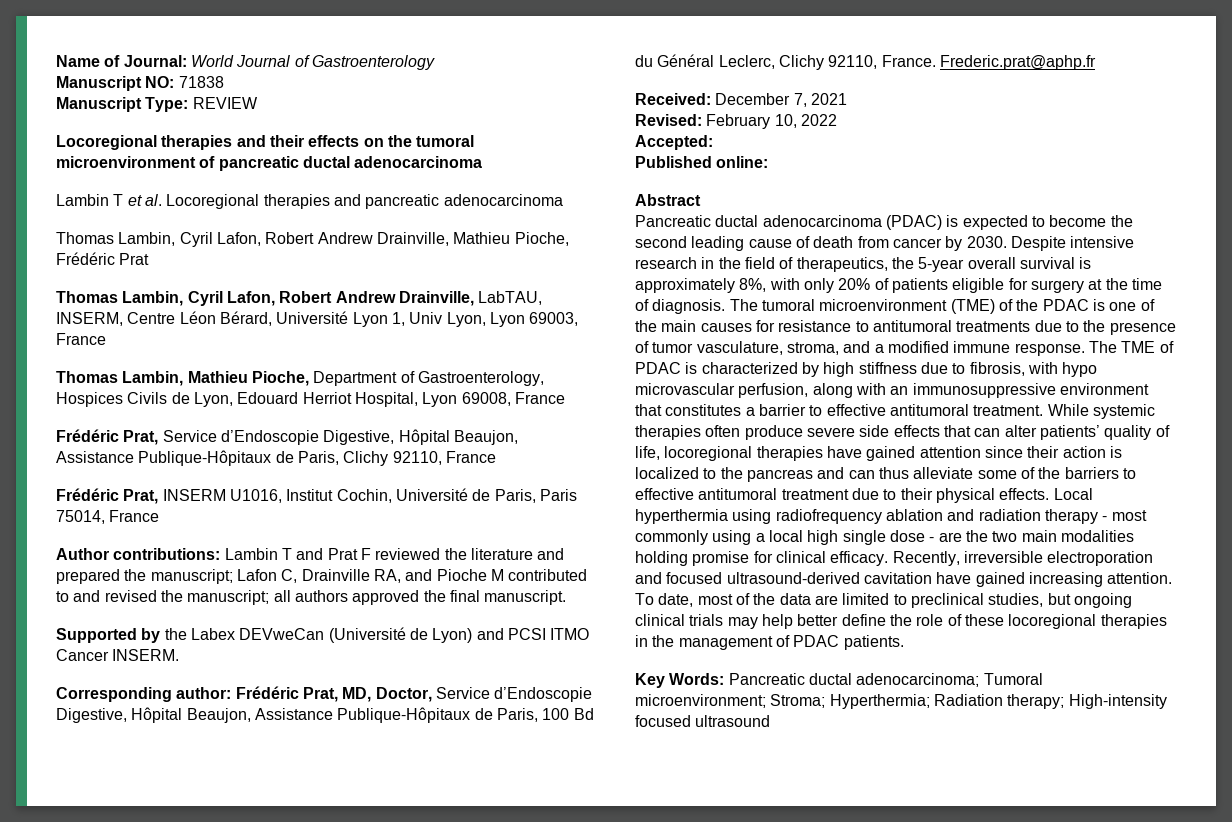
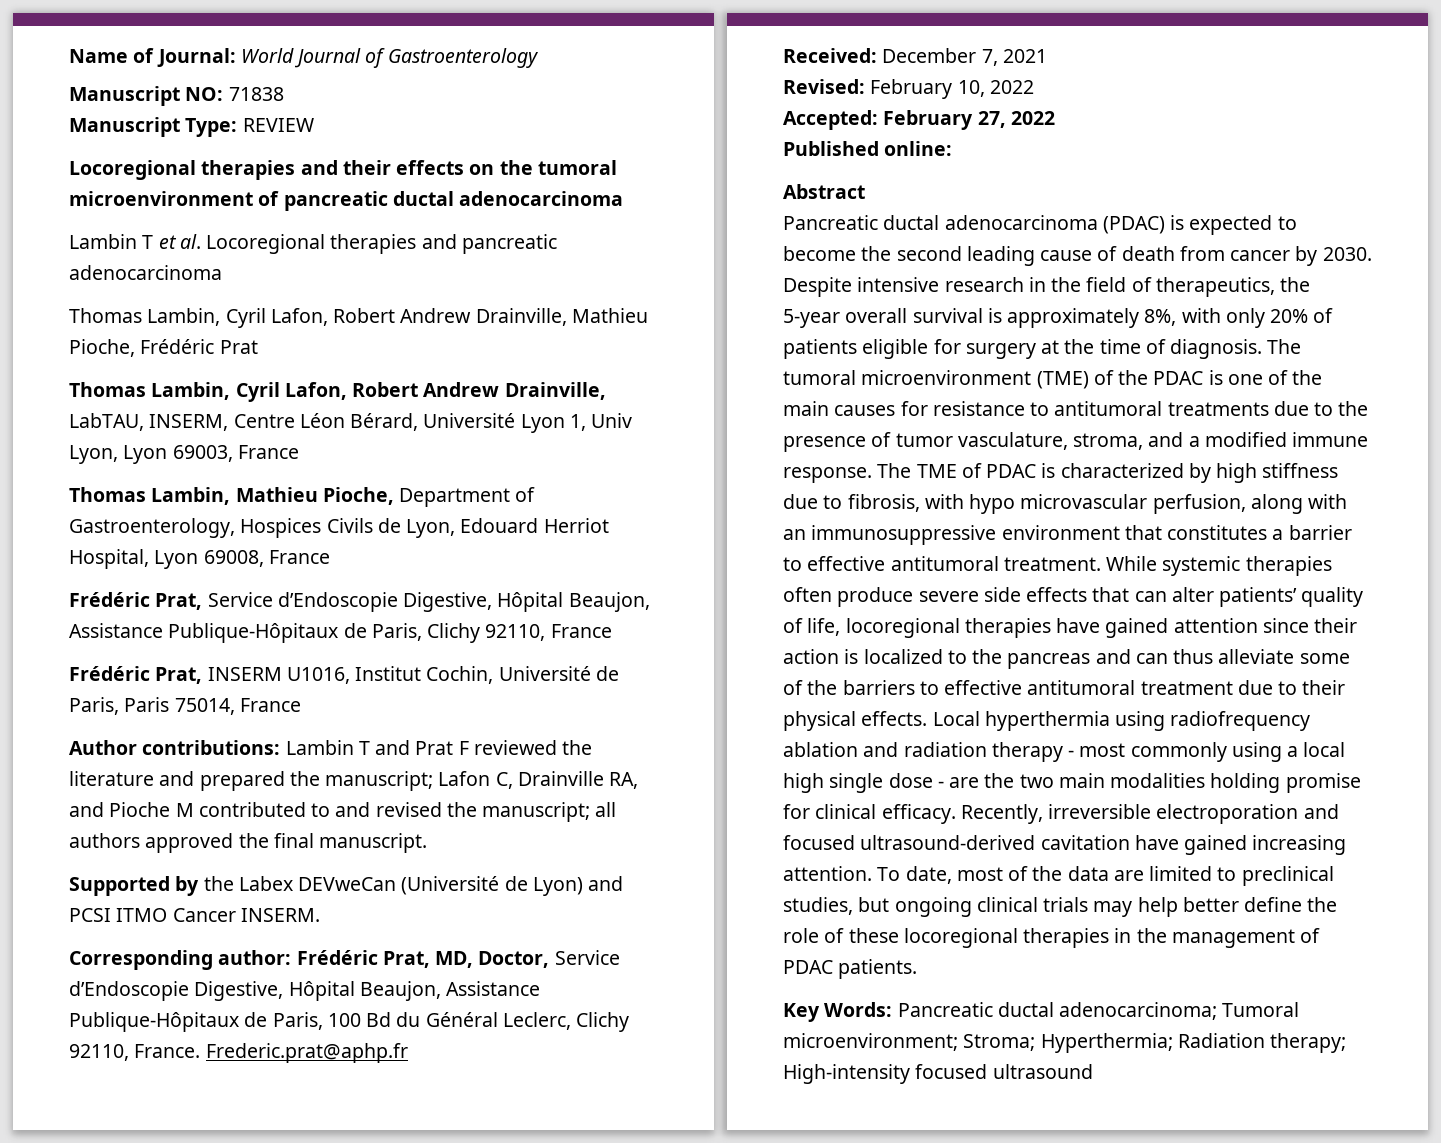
(713, 142) none -> [883,110,1055,130] February 27, 2022

